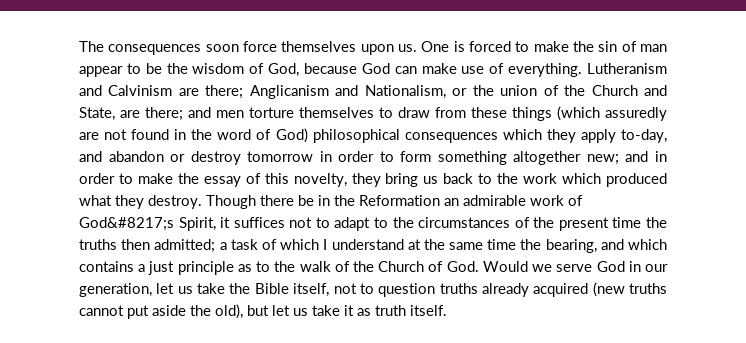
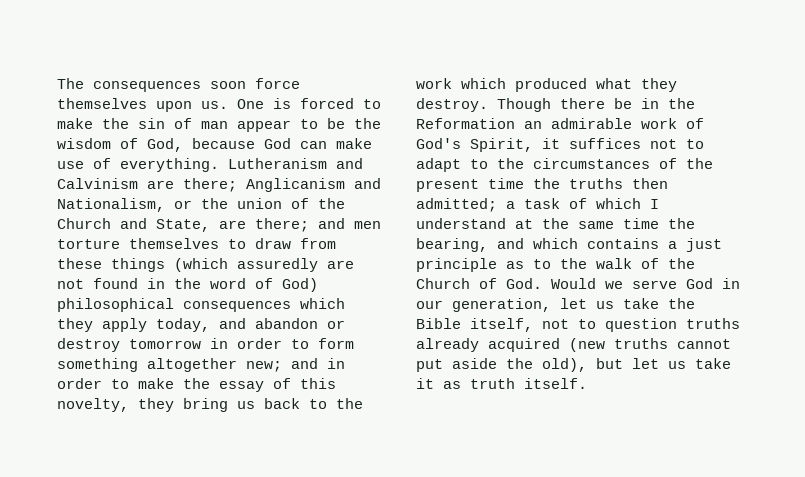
[621,129,667,143] to-day, -> [156,318,210,332] today,
[79,217,174,231] God&#8217;s -> [416,138,461,149] God's

